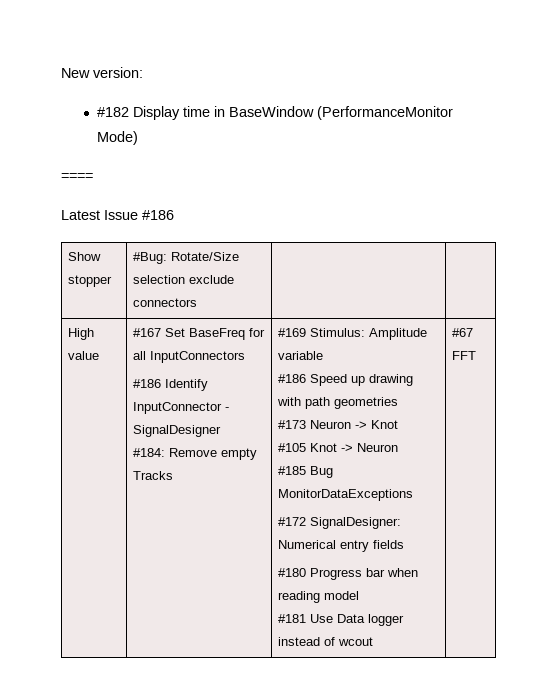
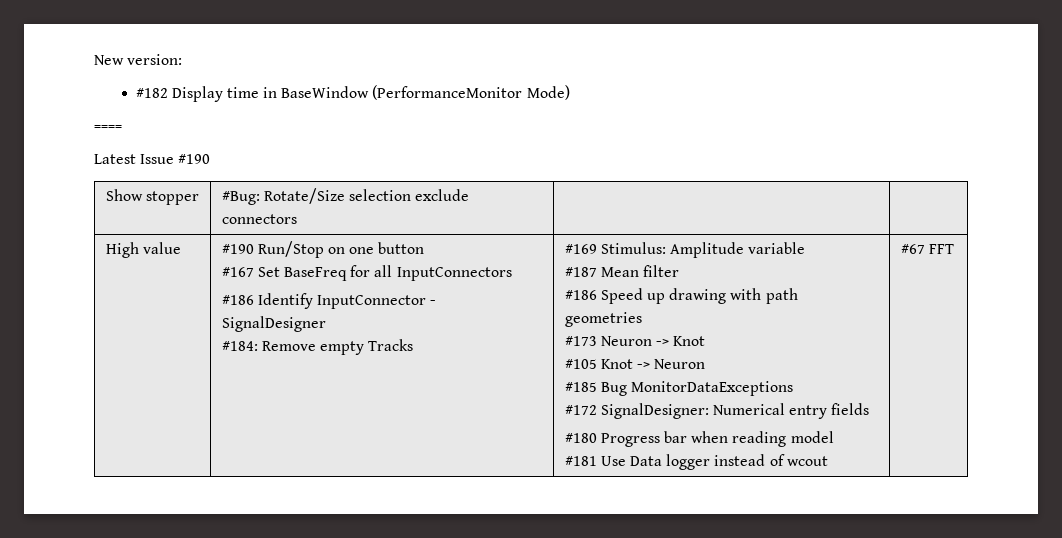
[142,210,174,220] #186 -> [178,154,211,164] #190
(100, 355) none -> [221,241,425,258] #190 Run/Stop on one button //
(324, 355) none -> [564,265,680,277] // #187 Mean filter

